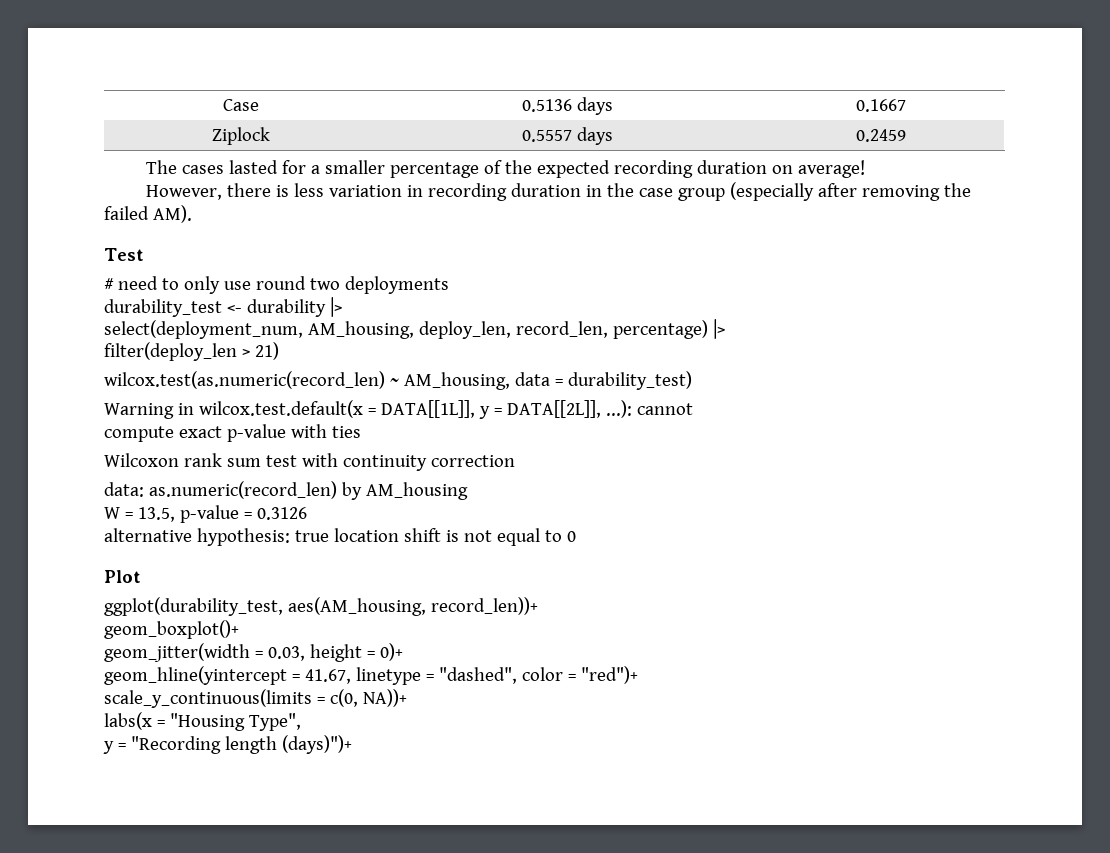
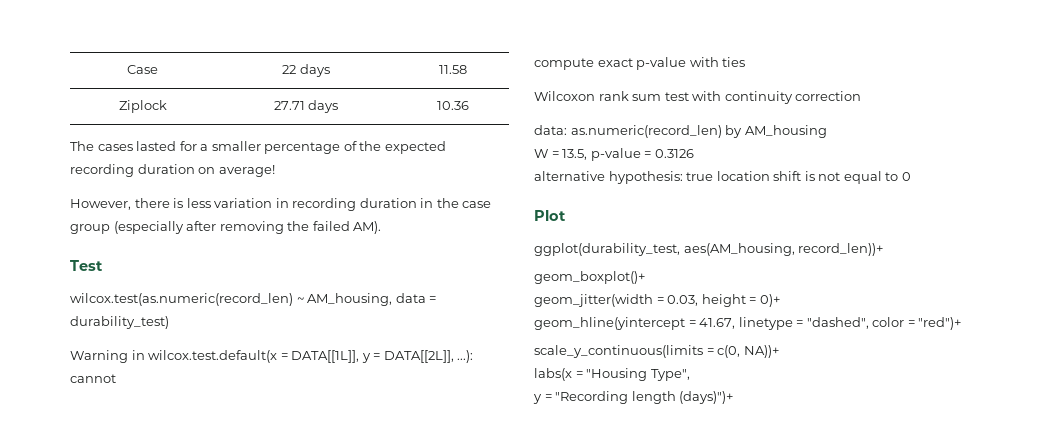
[521,97,613,115] [855,99,906,112] 0.5136 days | 0.1667 -> [282,64,330,77] [439,65,467,74] 22 days | 11.58
[521,127,613,145] [855,129,906,142] 0.5557 days | 0.2459 -> [273,100,339,113] [437,101,469,110] 27.71 days | 10.36
[104,276,449,294] [104,297,342,317] [104,319,725,339] [104,342,279,361] // # need to only use round two deployments // durability_test <- durability |> // select(deployment_num, AM_housing, deploy_len, record_len, percentage) |> // filter(deploy_len > 21) -> (103, 265) none

